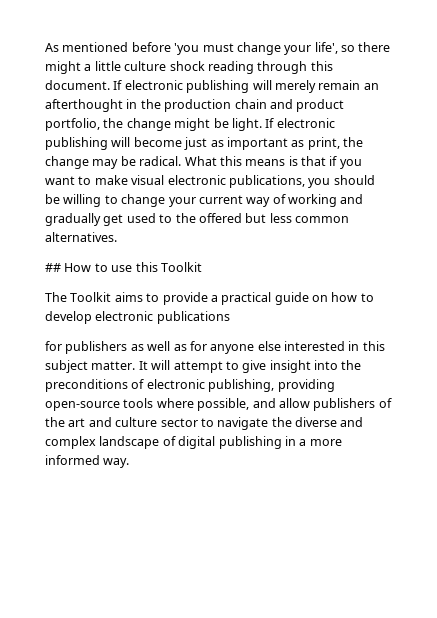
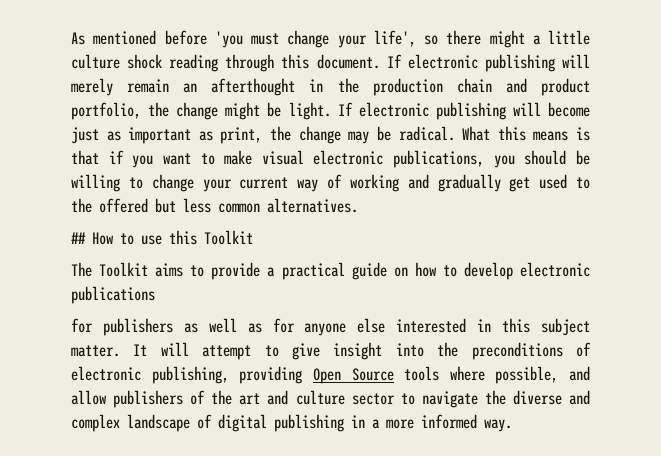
[45,401,120,411] open-source -> [312,368,394,384] Open Source

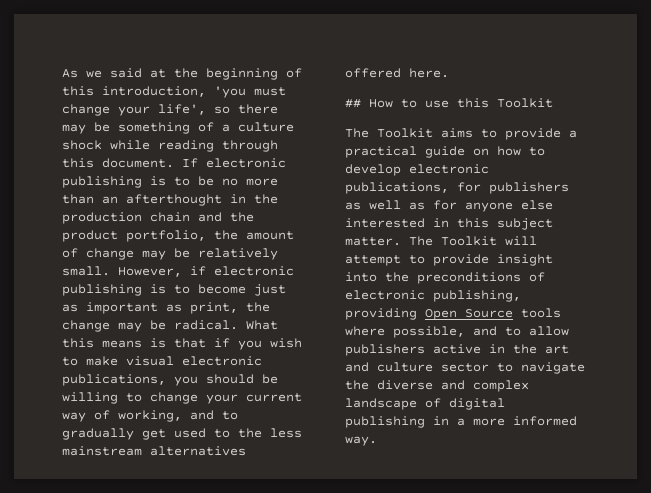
[93,30,207,45] mentioned before -> [86,68,302,80] [62,86,206,97] we said at the beginning of this introduction,
[489,30,590,48] might a little -> [62,122,230,134] may be something of a
(163, 61) none -> [110,140,150,150] while
[561,54,590,68] [71,78,170,96] will merely remain -> [150,176,278,186] [62,194,94,204] is to be no more than
(527, 85) none -> [230,212,254,222] the
[176,102,541,120] change might be light. If electronic publishing will -> [246,231,294,240] [62,248,278,260] [62,266,294,277] [62,284,190,296] amount of change may be relatively small. However, if electronic publishing is to
[162,153,191,165] want -> [270,338,302,348] wish
[349,174,429,192] working and -> [118,410,238,422] working, and to
[99,198,358,213] offered but less common alternatives. -> [270,428,302,438] [62,446,246,456] [345,68,449,78] less mainstream alternatives offered here.
[71,286,155,304] publications // -> [345,182,449,194] publications,
[133,344,148,356] It -> [409,236,497,246] The Toolkit
[292,343,320,360] give -> [433,254,489,266] provide
(590, 373) none -> [505,327,521,336] to
[190,390,206,405] of -> [433,344,505,354] active in

